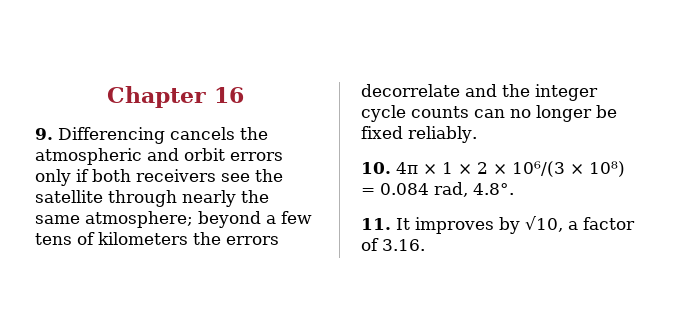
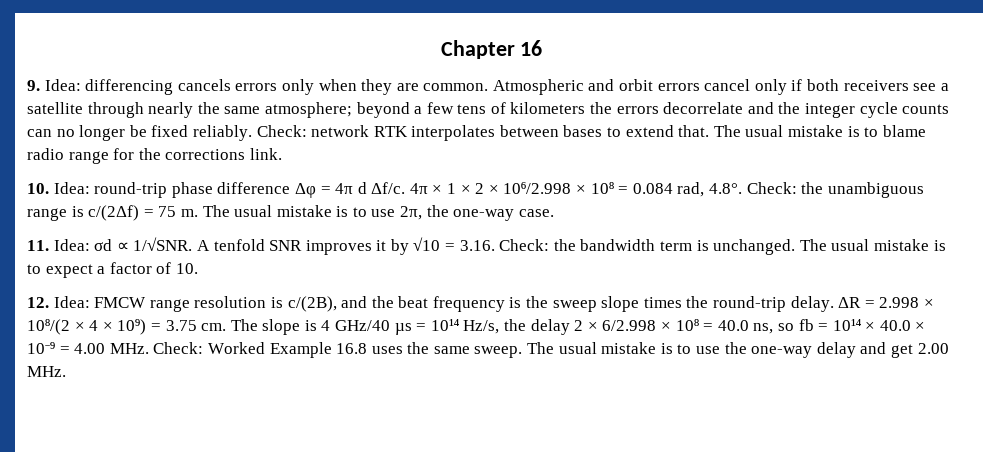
[58,127,268,144] [35,148,142,165] Differencing cancels the atmospheric -> [44,79,584,95] Idea: differencing cancels errors only when they are common. Atmospheric
(283, 156) none -> [704,79,751,91] cancel
[255,169,283,182] the -> [940,83,949,91] a
[361,162,391,174] // 10. -> [256,125,926,141] [27,148,282,164] [27,182,406,198] Check: network RTK interpolates between bases to extend that. The usual mistake is to blame radio range for the corrections link. // 10. Idea: round-trip phase difference Δφ = 4π d Δf/c.
[512,161,625,177] 10⁶/(3 × 10⁸) -> [503,182,614,194] 10⁶/2.998 × 10⁸
[361,216,635,234] [361,238,425,251] // 11. It improves by √10, a factor of 3.16. -> [746,182,924,198] [27,205,554,221] [27,237,946,255] [27,262,198,278] [27,296,934,312] [27,319,926,335] [27,342,949,358] [27,366,66,377] Check: the unambiguous range is c/(2Δf) = 75 m. The usual mistake is to use 2π, the one-way case. // 11. Idea: σd ∝ 1/√SNR. A tenfold SNR improves it by √10 = 3.16. Check: the bandwidth term is unchanged. The usual mistake is to expect a factor of 10. // 12. Idea: FMCW range resolution is c/(2B), and the beat frequency is the sweep slope times the round-trip delay. ΔR = 2.998 × 10⁸/(2 × 4 × 10⁹) = 3.75 cm. The slope is 4 GHz/40 µs = 10¹⁴ Hz/s, the delay 2 × 6/2.998 × 10⁸ = 40.0 ns, so fb = 10¹⁴ × 40.0 × 10⁻⁹ = 4.00 MHz. Check: Worked Example 16.8 uses the same sweep. The usual mistake is to use the one-way delay and get 2.00 MHz.

